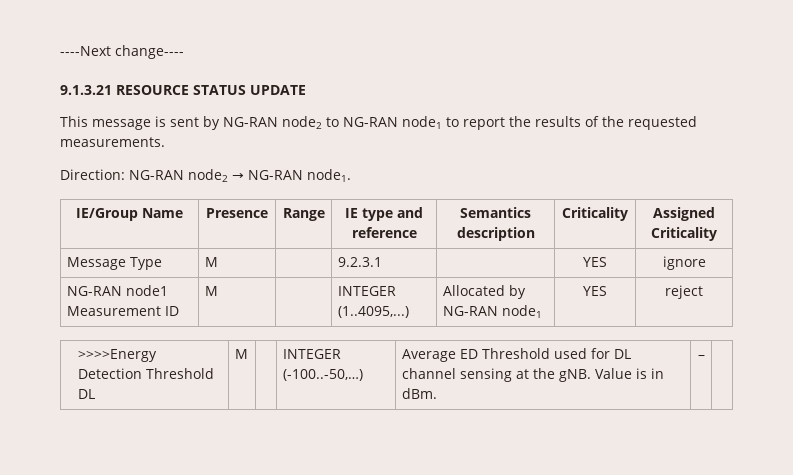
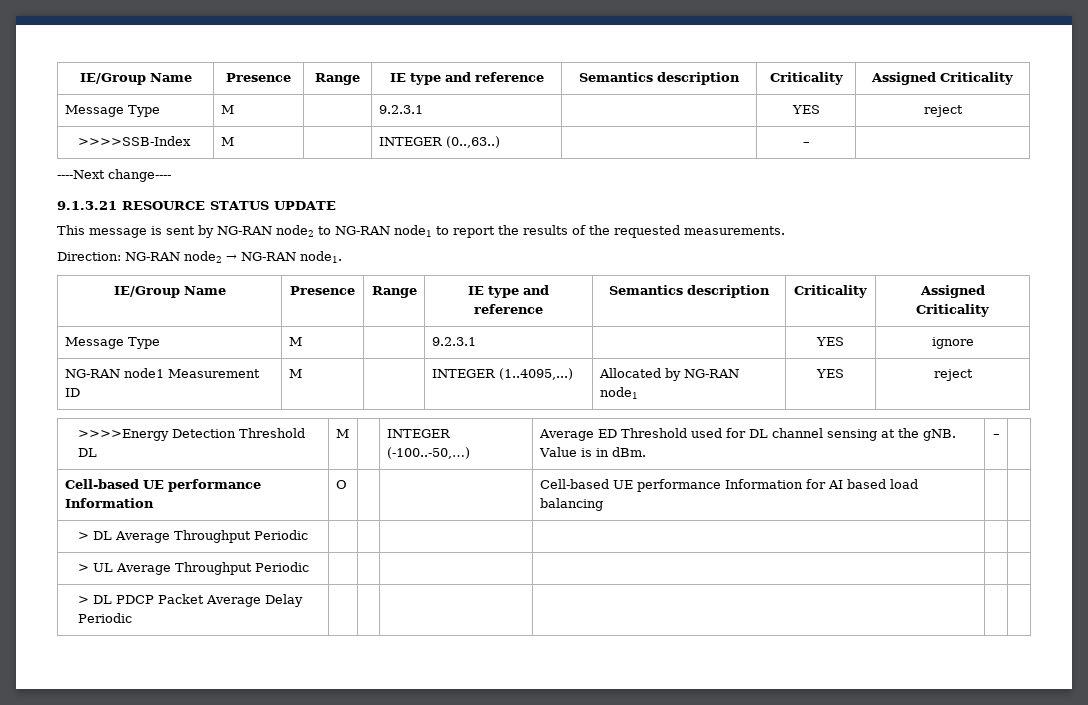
(60, 51) none -> [79,73,192,85] [226,73,291,82] [315,73,360,85] [389,72,544,85] [578,72,740,85] [769,72,843,85] [870,72,1013,85] [64,105,160,117] [220,105,234,114] [378,105,423,114] [791,105,820,114] [923,105,963,117] [78,136,192,146] [220,137,234,146] [378,136,500,148] [802,142,810,146] IE/Group Name | Presence | Range | IE type and reference | Semantics description | Criticality | Assigned Criticality // Message Type | M | | 9.2.3.1 | | YES | reject // >>>>SSB-Index | M | | INTEGER (0..,63..) | | – | //
(705, 357) none -> [64,479,261,492] [64,498,154,508] [335,480,347,489] [539,479,918,492] [539,498,603,511] [78,530,309,543] [78,562,310,575] [78,594,304,607] [78,613,133,623] // Cell-based UE performance Information | O | | | Cell-based UE performance Information for AI based load balancing | | // > DL Average Throughput Periodic | | | | | | // > UL Average Throughput Periodic | | | | | | // > DL PDCP Packet Average Delay Periodic | | | | | |

